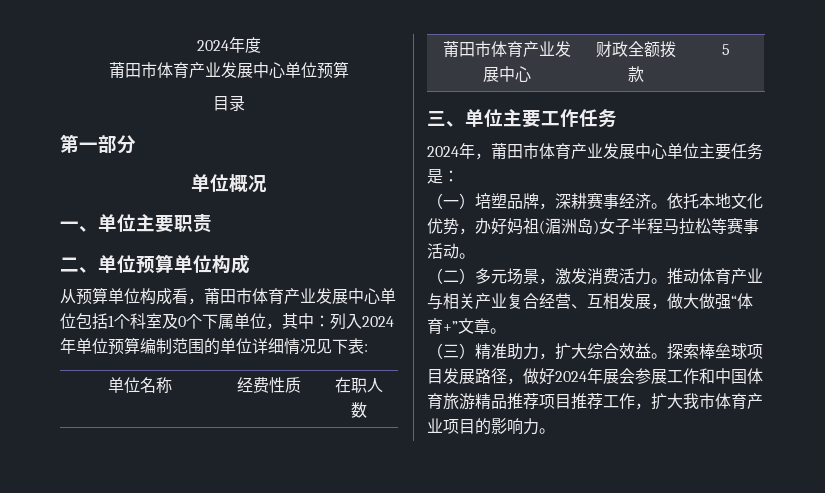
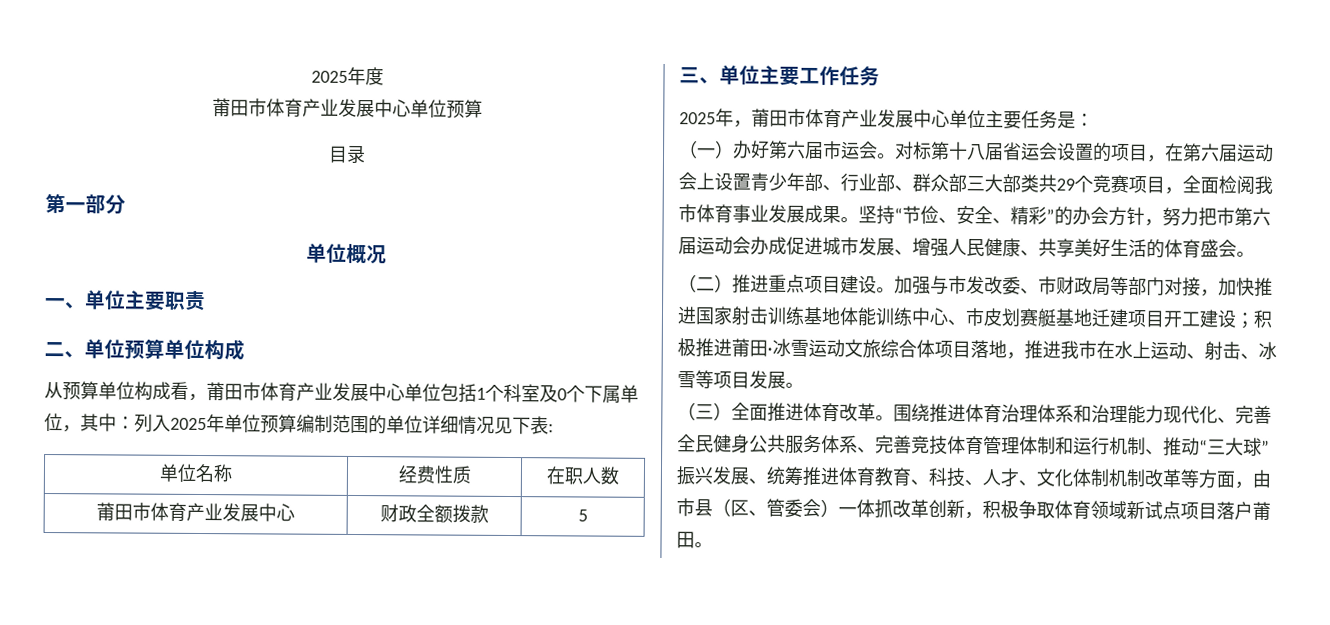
[197,40,229,51] 2024 -> [310,70,348,83] 2025
[362,316,394,327] 2024 -> [170,417,207,431] 2025
[427,146,459,157] 2024 -> [679,112,716,125] 2025
[475,192,763,210] [427,217,759,235] [427,243,475,259] [427,268,763,285] [427,293,753,310] [427,318,506,334] [427,343,763,360] [427,368,763,385] [427,393,763,410] [427,418,539,435] 培塑品牌，深耕赛事经济。依托本地文化优势，办好妈祖(湄洲岛)女子半程马拉松等赛事活动。 // （二）多元场景，激发消费活力。推动体育产业与相关产业复合经营、互相发展，做大做强“体育+”文章。 // （三）精准助力，扩大综合效益。探索棒垒球项目发展路径，做好2024年展会参展工作和中国体育旅游精品推荐项目推荐工作，扩大我市体育产业项目的影响力 -> [732,140,1274,163] [678,172,1273,195] [678,204,1271,227] [678,236,1255,259] [678,274,1273,297] [677,306,1273,329] [677,338,1277,361] [677,370,804,389] [677,402,1272,425] [677,434,1270,457] [676,466,1271,489] [676,498,1271,521] [676,531,695,549] 办好第六届市运会。对标第十八届省运会设置的项目，在第六届运动会上设置青少年部、行业部、群众部三大部类共29个竞赛项目，全面检阅我市体育事业发展成果。坚持“节俭、安全、精彩”的办会方针，努力把市第六届运动会办成促进城市发展、增强人民健康、共享美好生活的体育盛会。 // （二）推进重点项目建设。加强与市发改委、市财政局等部门对接，加快推进国家射击训练基地体能训练中心、市皮划赛艇基地迁建项目开工建设；积极推进莆田·冰雪运动文旅综合体项目落地，推进我市在水上运动、射击、冰雪等项目发展。 // （三）全面推进体育改革。围绕推进体育治理体系和治理能力现代化、完善全民健身公共服务体系、完善竞技体育管理体制和运行机制、推动“三大球”振兴发展、统筹推进体育教育、科技、人才、文化体制机制改革等方面，由市县（区、管委会）一体抓改革创新，积极争取体育领域新试点项目落户莆田

